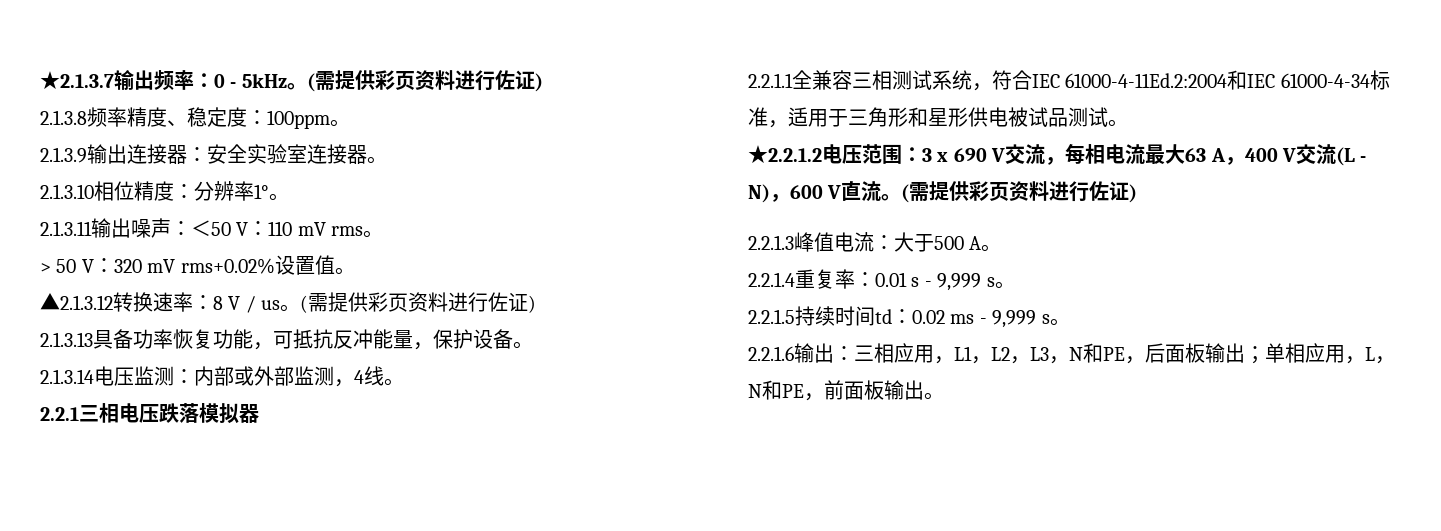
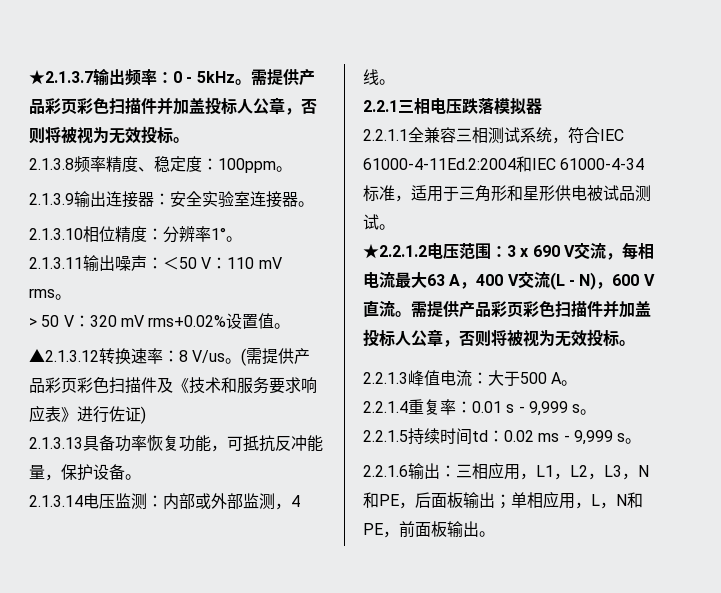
[306,70,543,92] (需提供彩页资料进行佐证) -> [250,69,315,86] [29,97,317,115] [29,126,189,144] 需提供产品彩页彩色扫描件并加盖投标人公章，否则将被视为无效投标。
[228,292,449,313] V / us。(需提供彩页资料 -> [192,348,311,366] [29,377,317,394] [29,405,77,422] V/us。(需提供产品彩页彩色扫描件及《技术和服务要求响应表》
[901,181,1138,203] (需提供彩页资料进行佐证) -> [411,300,651,318] [363,329,635,347] 需提供产品彩页彩色扫描件并加盖投标人公章，否则将被视为无效投标。

